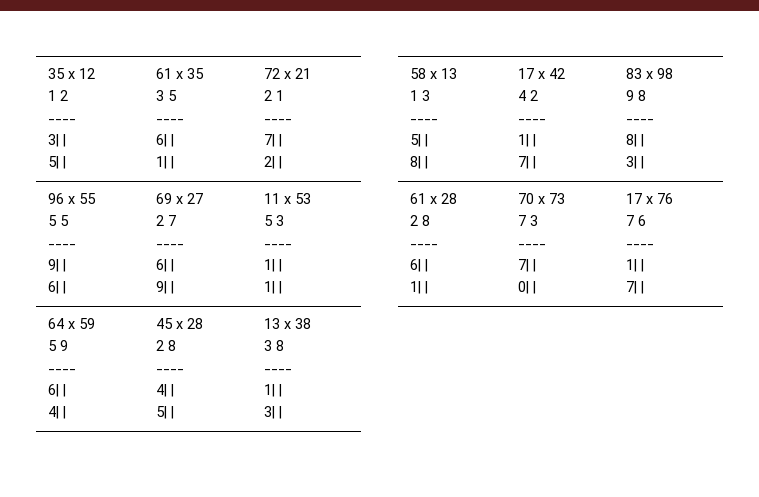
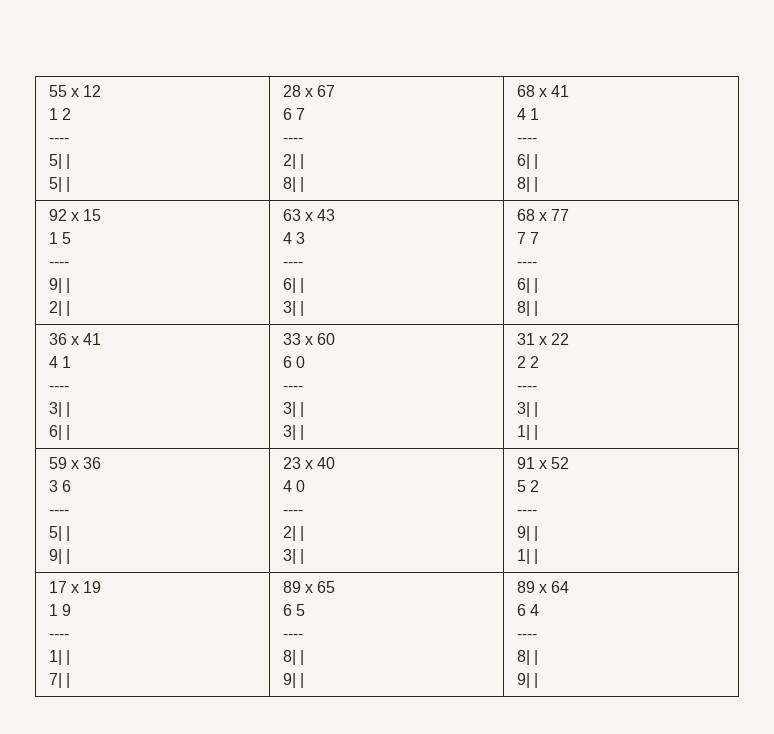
[48,68,66,79] 35 -> [48,85,67,97] 55
[48,134,67,147] [48,156,67,169] [156,68,205,79] [156,90,178,101] [156,119,185,123] [156,134,175,147] [156,156,175,169] [264,68,312,79] [264,90,285,101] [264,119,293,123] [264,134,283,147] [264,156,283,169] [48,193,97,204] [48,215,70,226] [48,244,77,248] [48,259,67,272] [48,281,67,294] [156,193,204,204] [156,215,165,226] 3| | // 5| | | 61 x 35 // 3 5 // ---- // 6| | // 1| | | 72 x 21 // 2 1 // ---- // 7| | // 2| | // 96 x 55 // 5 5 // ---- // 9| | // 6| | | 69 x 27 // 2 -> [48,154,71,169] [48,177,71,192] [282,85,336,97] [282,108,306,120] [282,138,303,143] [282,154,305,169] [282,177,305,192] [516,85,570,97] [516,108,540,120] [516,138,537,143] [516,154,539,169] [516,177,539,192] [48,209,102,221] [48,232,72,244] [48,262,69,267] [48,278,71,293] [48,301,71,316] [282,209,336,221] [282,232,306,244] [282,262,303,267] [282,278,305,293] [282,301,305,316] [516,209,570,221] [516,232,526,244] 5| | // 5| | | 28 x 67 // 6 7 // ---- // 2| | // 8| | | 68 x 41 // 4 1 // ---- // 6| | // 8| | // 92 x 15 // 1 5 // ---- // 9| | // 2| | | 63 x 43 // 4 3 // ---- // 6| | // 3| | | 68 x 77 // 7
[156,281,175,294] [264,193,312,204] [264,215,285,226] [264,244,293,248] [264,259,283,272] [264,281,283,294] [48,318,96,329] [48,340,69,351] [48,369,77,373] [48,384,67,397] [48,406,67,419] [156,318,204,329] [156,340,177,351] [156,369,185,373] [156,384,175,397] [156,406,175,419] [264,318,312,329] [264,340,285,351] [264,369,293,373] [264,384,283,397] [264,406,283,419] [410,68,458,79] [410,90,431,101] [410,119,439,123] [410,134,429,147] [410,156,429,169] [518,68,566,79] [518,90,539,101] 9| | | 11 x 53 // 5 3 // ---- // 1| | // 1| | // 64 x 59 // 5 9 // ---- // 6| | // 4| | | 45 x 28 // 2 8 // ---- // 4| | // 5| | | 13 x 38 // 3 8 // ---- // 1| | // 3| | // 58 x 13 // 1 3 // ---- // 5| | // 8| | | 17 x 42 // 4 2 -> [516,301,539,316] [48,333,102,345] [48,356,72,368] [48,386,69,391] [48,402,71,417] [48,425,71,440] [282,333,336,345] [282,356,306,368] [282,386,303,391] [282,402,305,417] [282,425,305,440] [516,333,570,345] [516,356,540,368] [516,386,537,391] [516,402,539,417] [516,425,539,440] [48,457,102,469] [48,480,72,492] [48,510,69,515] [48,526,71,541] [48,549,71,564] [282,457,336,469] [282,480,306,492] [282,510,303,515] [282,526,305,541] [282,549,305,564] [516,457,570,469] [516,480,540,492] [516,510,537,515] [516,526,539,541] [516,549,539,564] [48,581,102,593] [48,604,72,616] 8| | // 36 x 41 // 4 1 // ---- // 3| | // 6| | | 33 x 60 // 6 0 // ---- // 3| | // 3| | | 31 x 22 // 2 2 // ---- // 3| | // 1| | // 59 x 36 // 3 6 // ---- // 5| | // 9| | | 23 x 40 // 4 0 // ---- // 2| | // 3| | | 91 x 52 // 5 2 // ---- // 9| | // 1| | // 17 x 19 // 1 9
[626,68,674,79] [626,90,647,101] [626,119,655,123] [626,134,645,147] [626,156,645,169] [410,193,458,204] [410,215,431,226] [410,244,439,248] [410,259,429,272] [410,281,429,294] [518,193,566,204] [518,215,539,226] [518,244,547,248] [518,259,537,272] [518,281,537,294] [626,193,674,204] [626,215,647,226] [626,244,655,248] [626,259,645,272] [626,281,645,294] 83 x 98 // 9 8 // ---- // 8| | // 3| | // 61 x 28 // 2 8 // ---- // 6| | // 1| | | 70 x 73 // 7 3 // ---- // 7| | // 0| | | 17 x 76 // 7 6 // ---- // 1| | // 7| | -> [282,581,336,593] [282,604,306,616] [282,634,303,639] [282,650,305,665] [282,673,305,688] [516,581,570,593] [516,604,540,616] [516,634,537,639] [516,650,539,665] [516,673,539,688] 89 x 65 // 6 5 // ---- // 8| | // 9| | | 89 x 64 // 6 4 // ---- // 8| | // 9| |

